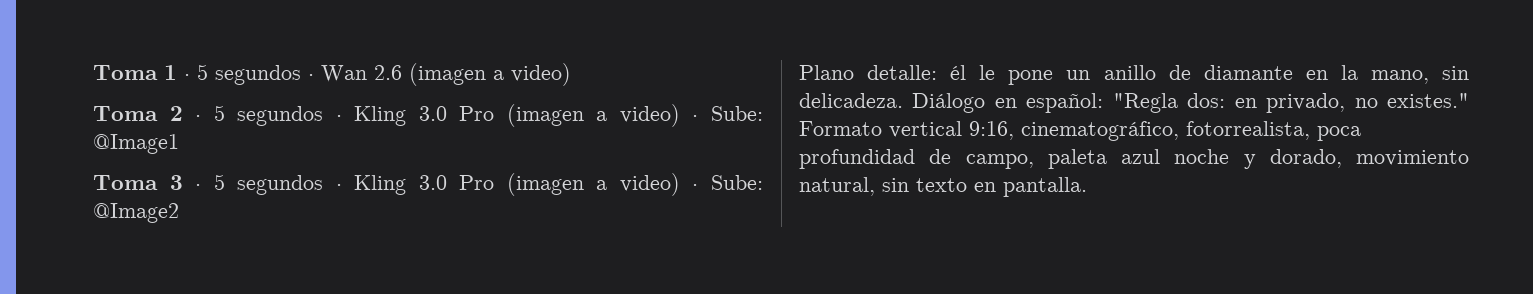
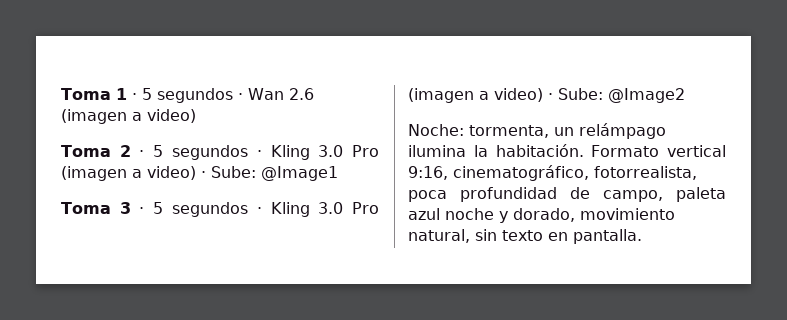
[799,65,1469,85] [799,93,1469,113] Plano detalle: él le pone un anillo de diamante en la mano, sin delicadeza. Diálogo en español: "Regla dos: en privado, no existes." -> [408,123,666,139] [408,144,584,157] Noche: tormenta, un relámpago ilumina la habitación.

